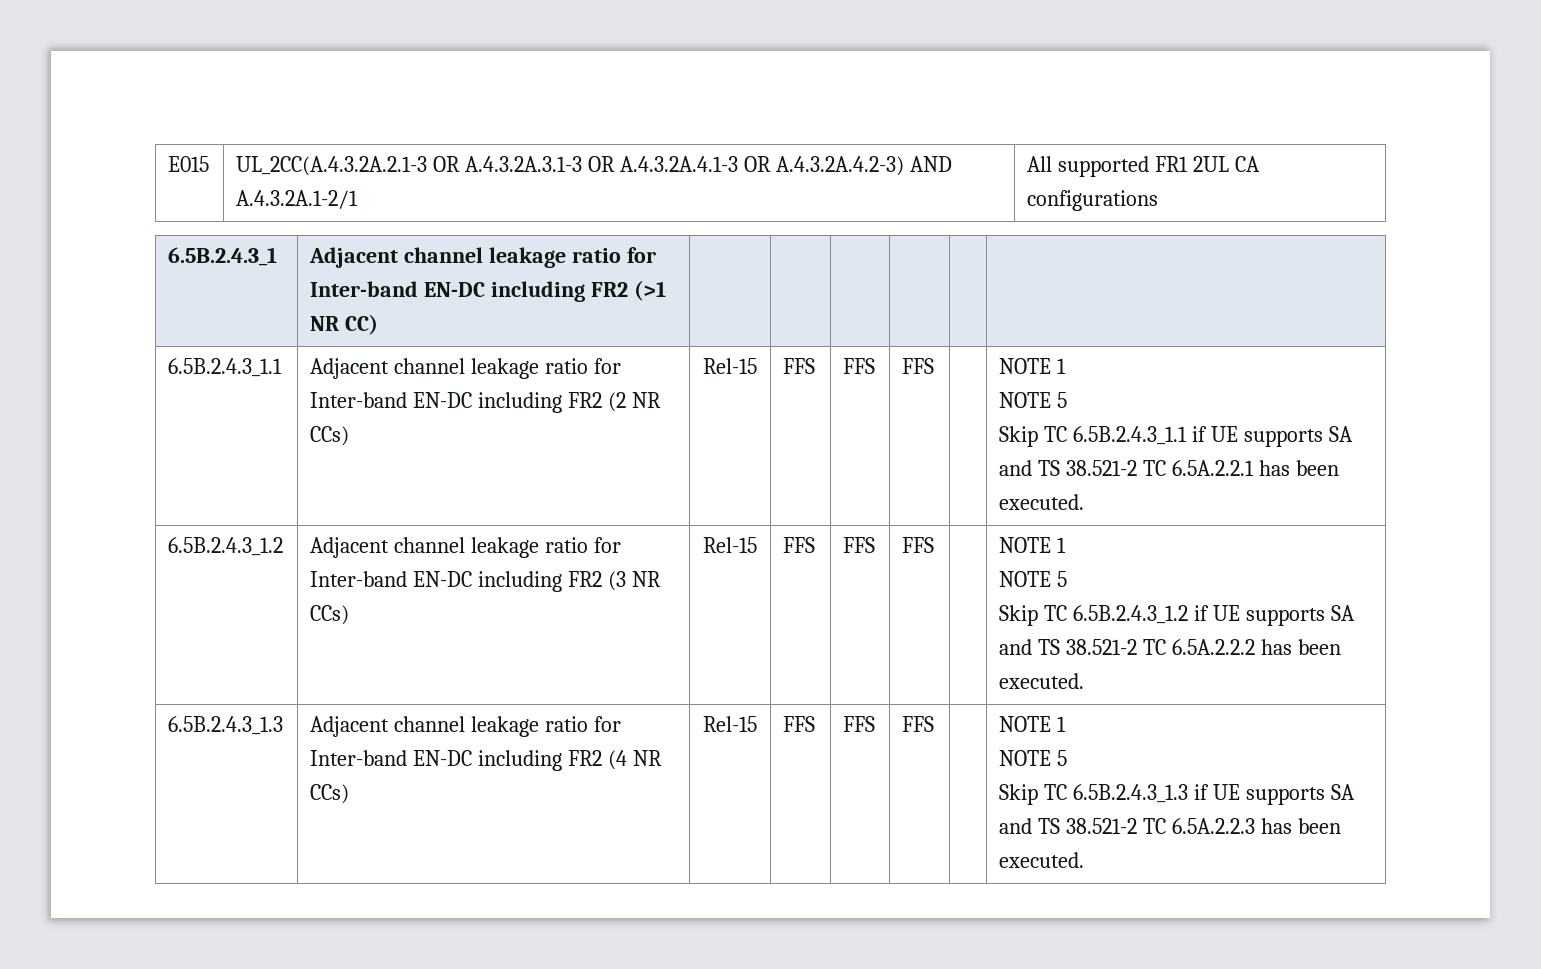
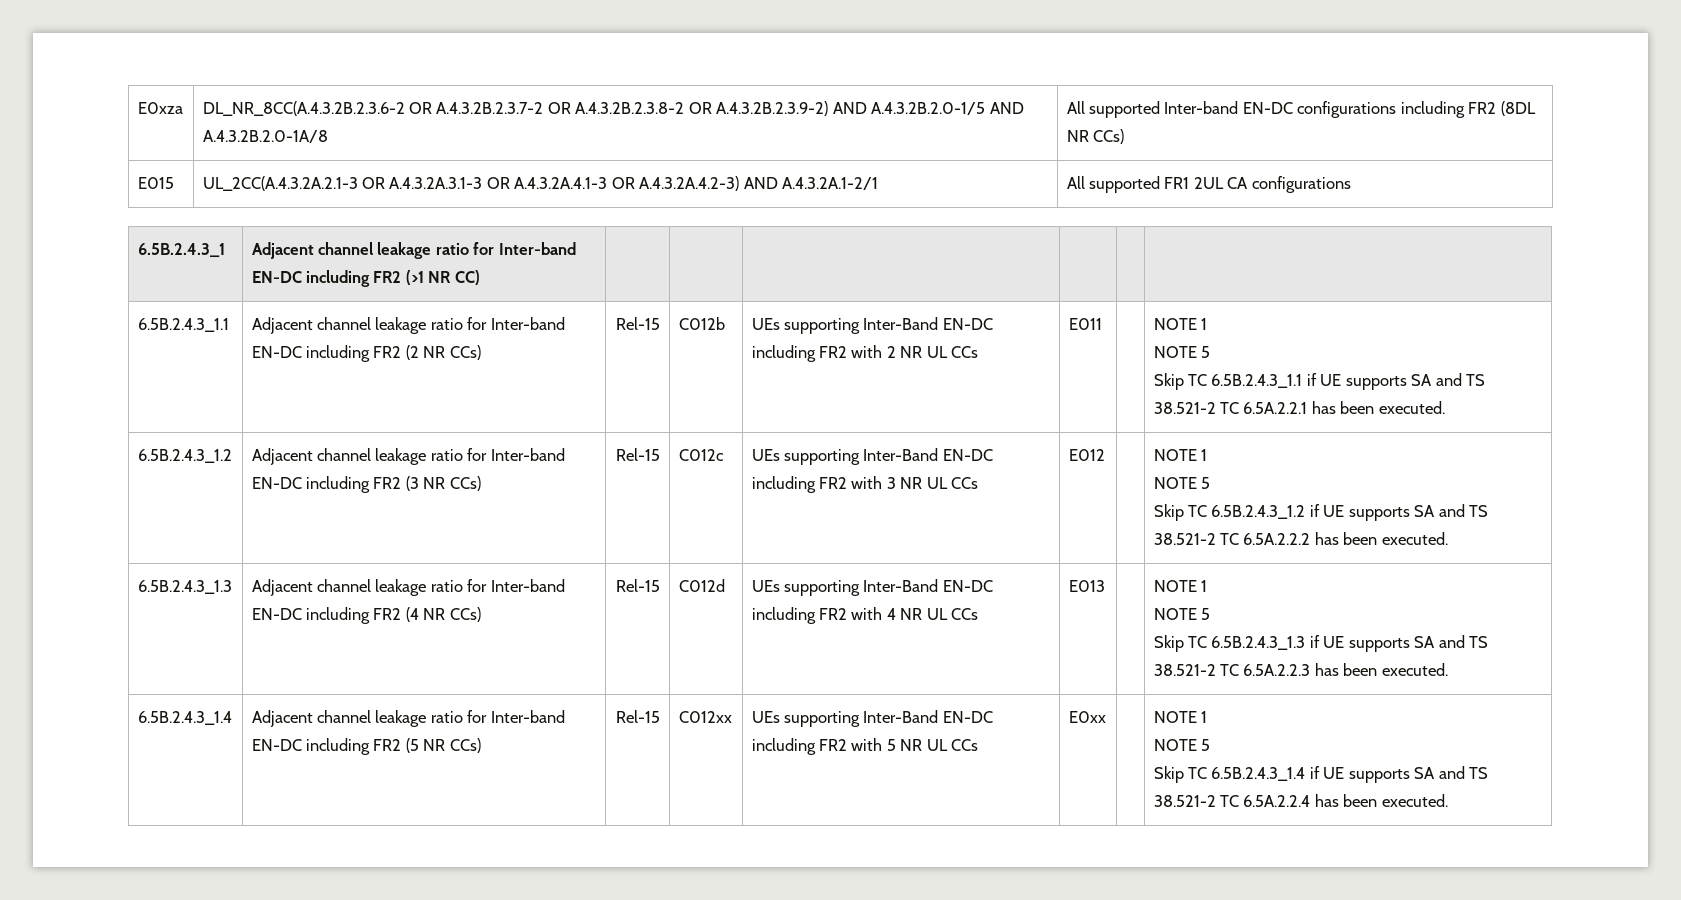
(168, 164) none -> [137,102,183,114] [202,101,1024,116] [202,130,328,143] [1066,101,1536,118] [1066,129,1125,144] E0xza | DL_NR_8CC(A.4.3.2B.2.3.6-2 OR A.4.3.2B.2.3.7-2 OR A.4.3.2B.2.3.8-2 OR A.4.3.2B.2.3.9-2) AND A.4.3.2B.2.0-1/5 AND A.4.3.2B.2.0-1A/8 | All supported Inter-band EN-DC configurations including FR2 (8DL NR CCs) //
[783,358,816,374] [843,358,876,374] [902,358,935,374] FFS | FFS | FFS -> [678,317,725,330] [751,317,993,334] [751,345,979,362] [1068,318,1102,330] C012b | UEs supporting Inter-Band EN-DC including FR2 with 2 NR UL CCs | E011
[783,537,816,553] [843,537,876,553] [902,537,935,553] FFS | FFS | FFS -> [678,449,724,461] [751,448,993,465] [751,476,979,493] [1068,449,1105,461] C012c | UEs supporting Inter-Band EN-DC including FR2 with 3 NR UL CCs | E012
[783,716,816,732] [843,716,876,732] [902,716,935,732] FFS | FFS | FFS -> [678,579,725,592] [751,579,993,596] [751,607,979,624] [1068,580,1105,592] C012d | UEs supporting Inter-Band EN-DC including FR2 with 4 NR UL CCs | E013
(1085, 860) none -> [137,711,232,725] [251,710,565,727] [251,738,481,755] [615,710,660,723] [678,711,732,723] [751,710,993,727] [751,738,979,755] [1068,711,1106,723] [1153,711,1208,723] [1153,739,1211,751] [1153,766,1489,783] [1153,794,1448,807] // 6.5B.2.4.3_1.4 | Adjacent channel leakage ratio for Inter-band EN-DC including FR2 (5 NR CCs) | Rel-15 | C012xx | UEs supporting Inter-Band EN-DC including FR2 with 5 NR UL CCs | E0xx | | NOTE 1 // NOTE 5 // Skip TC 6.5B.2.4.3_1.4 if UE supports SA and TS 38.521-2 TC 6.5A.2.2.4 has been executed.

